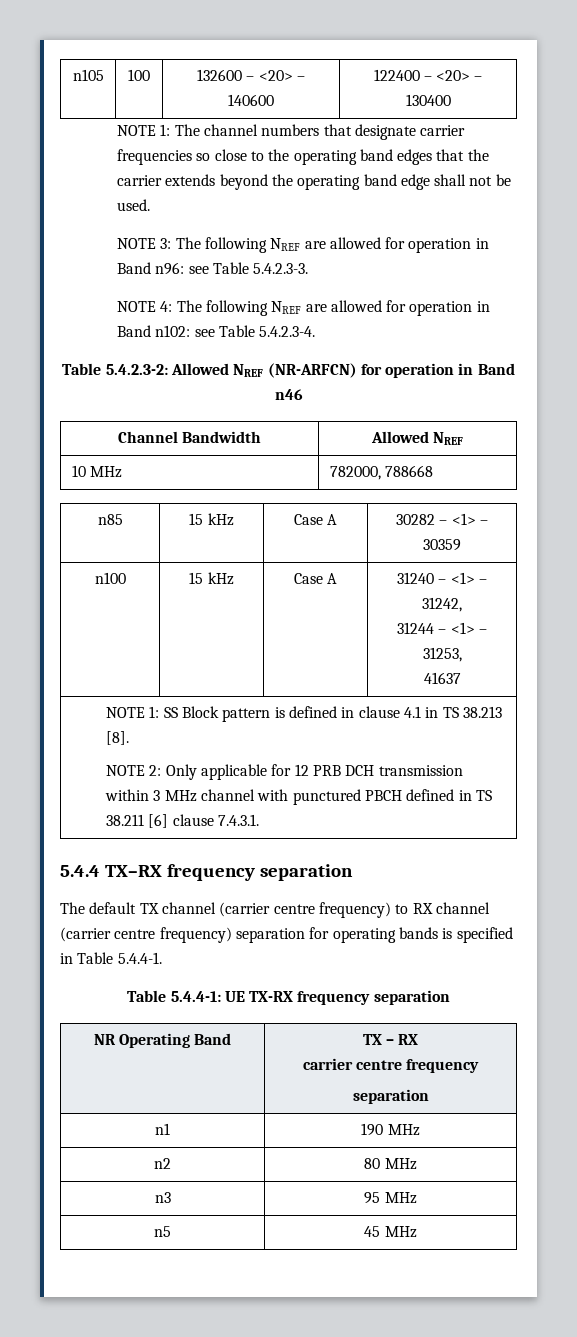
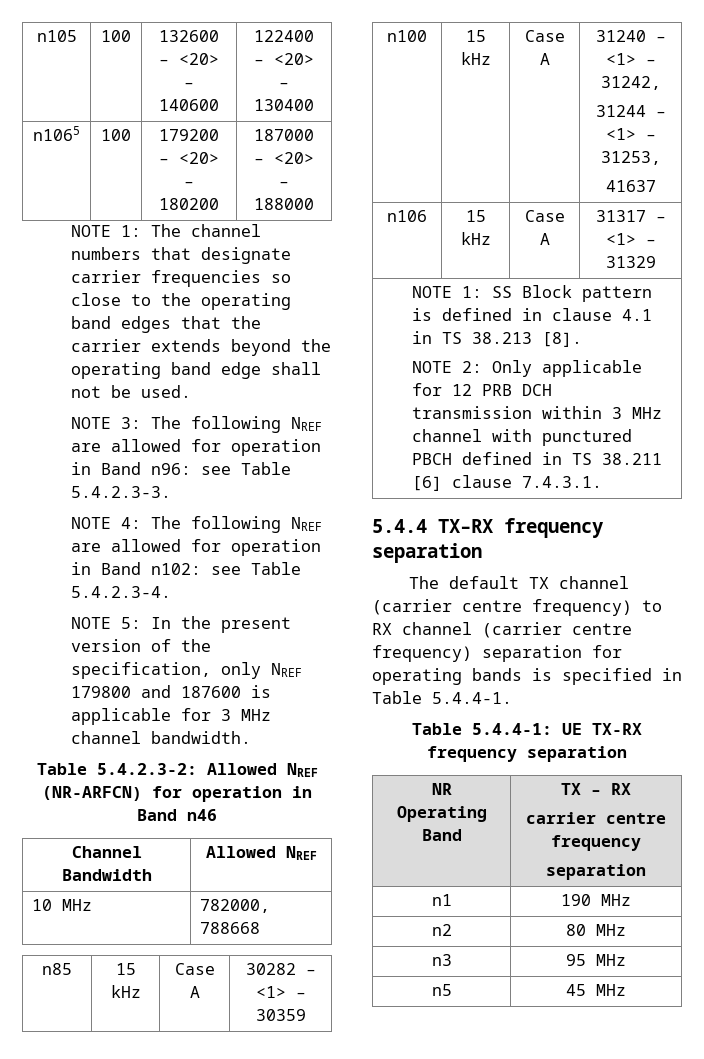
(451, 100) none -> [33,126,80,141] [101,129,131,141] [159,129,219,141] [159,152,219,164] [184,181,194,187] [159,198,219,210] [254,129,314,141] [254,152,314,164] [279,181,289,187] [254,198,314,210] // n1065 | 100 | 179200 – <20> – 180200 | 187000 – <20> – 188000
(316, 331) none -> [71,616,292,633] [71,639,212,652] [71,662,303,679] [71,685,272,698] [71,708,272,725] [71,731,252,744] // NOTE 5: In the present version of the specification, only NREF 179800 and 187600 is applicable for 3 MHz channel bandwidth.
(461, 678) none -> [387,210,427,222] [465,210,486,222] [460,232,491,245] [524,210,565,222] [539,233,550,245] [595,210,666,222] [605,233,656,245] [605,256,656,268] // n106 | 15 kHz | Case A | 31317 – <1> – 31329

